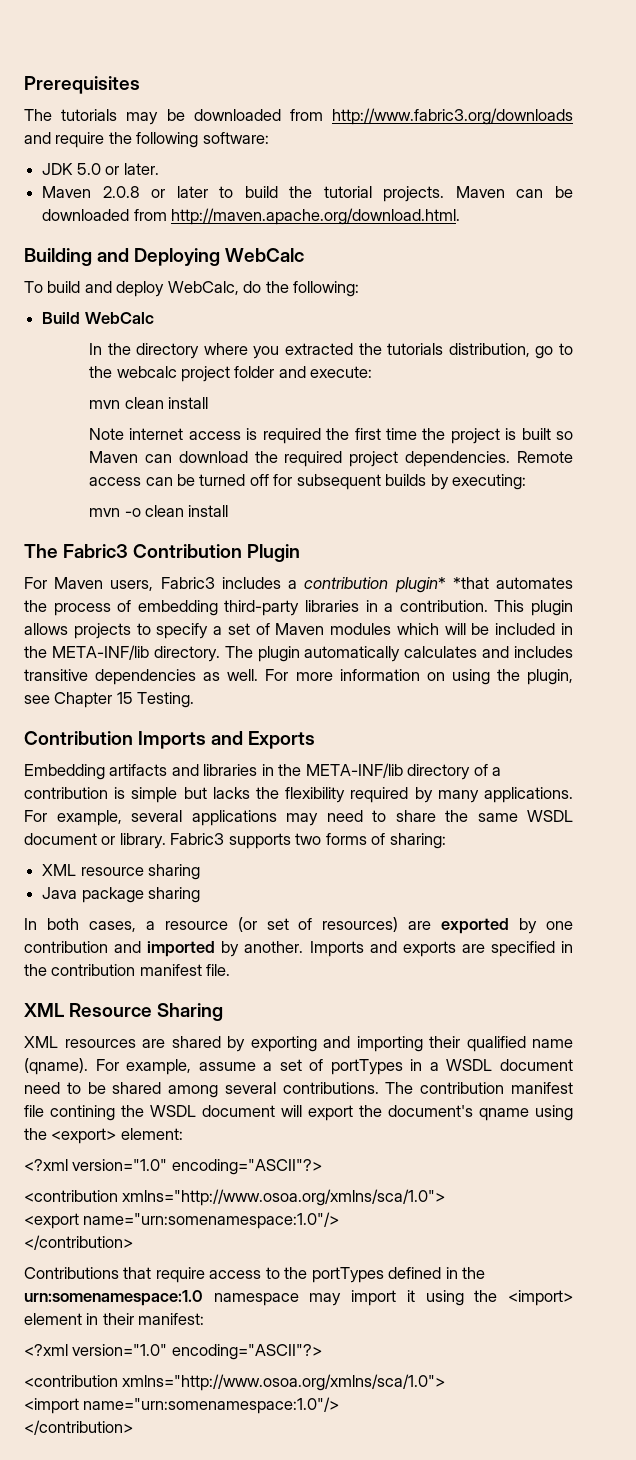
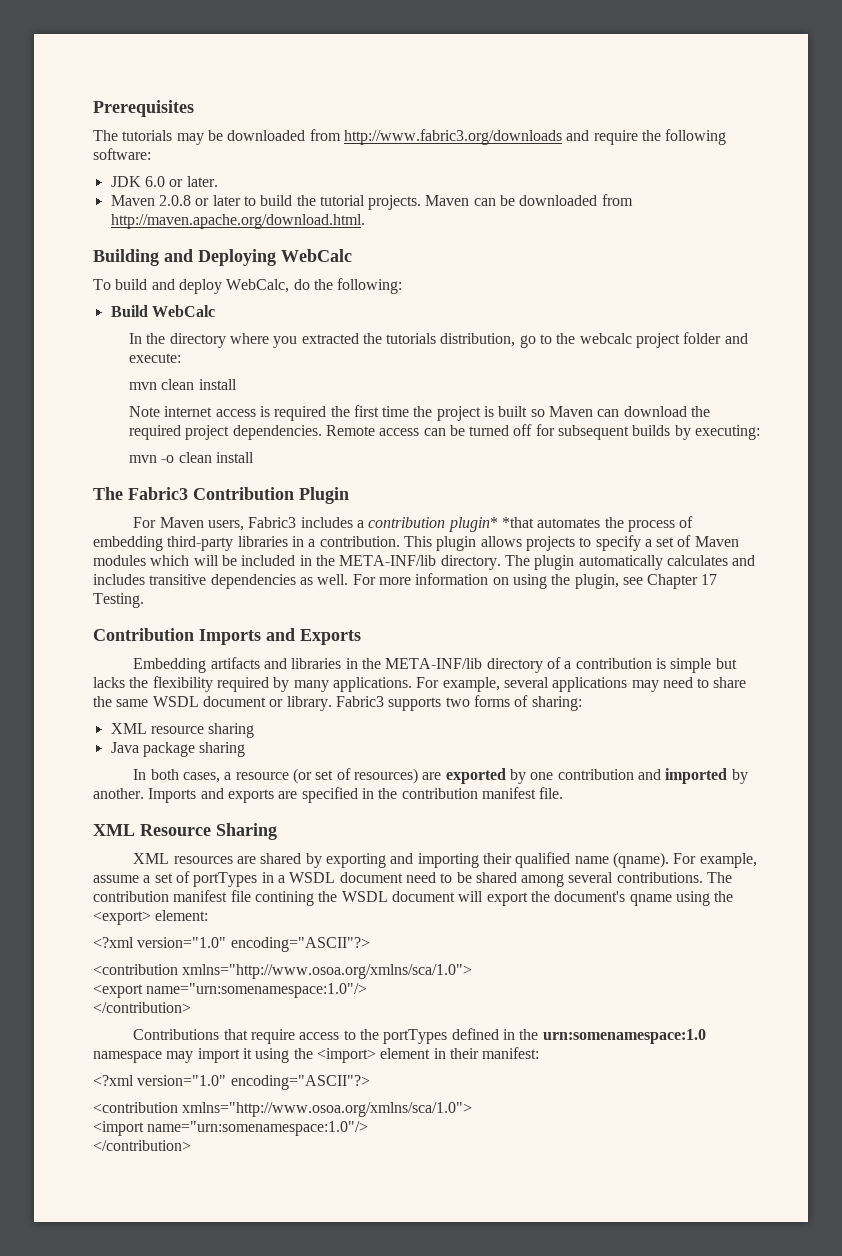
[76,163,101,175] 5.0 -> [144,176,165,187] 6.0
[116,692,133,704] 15 -> [701,574,718,585] 17

